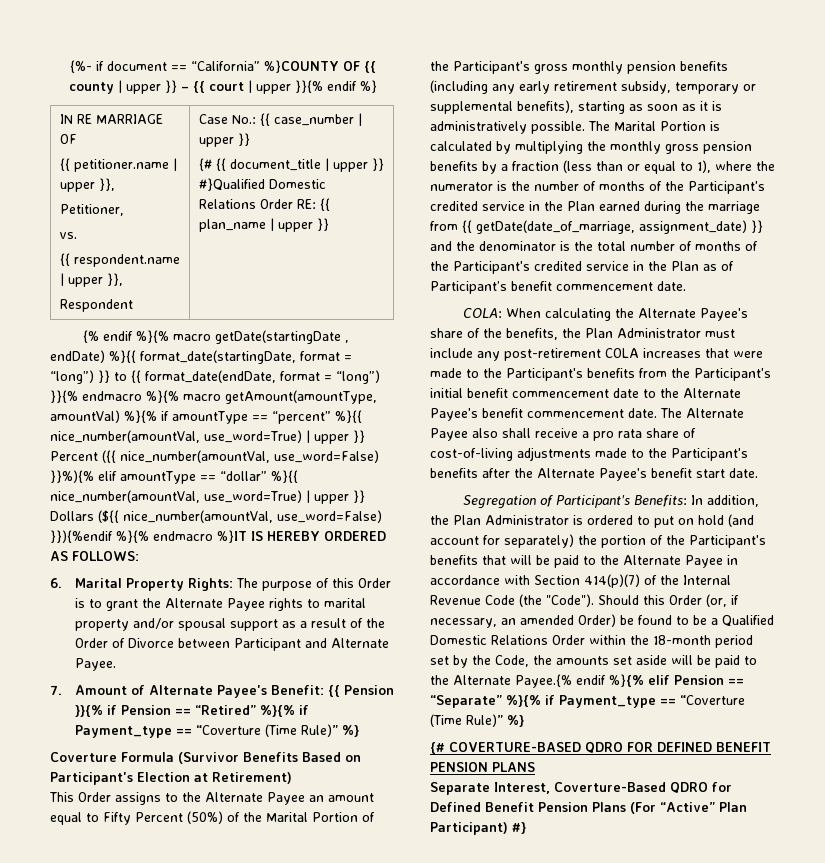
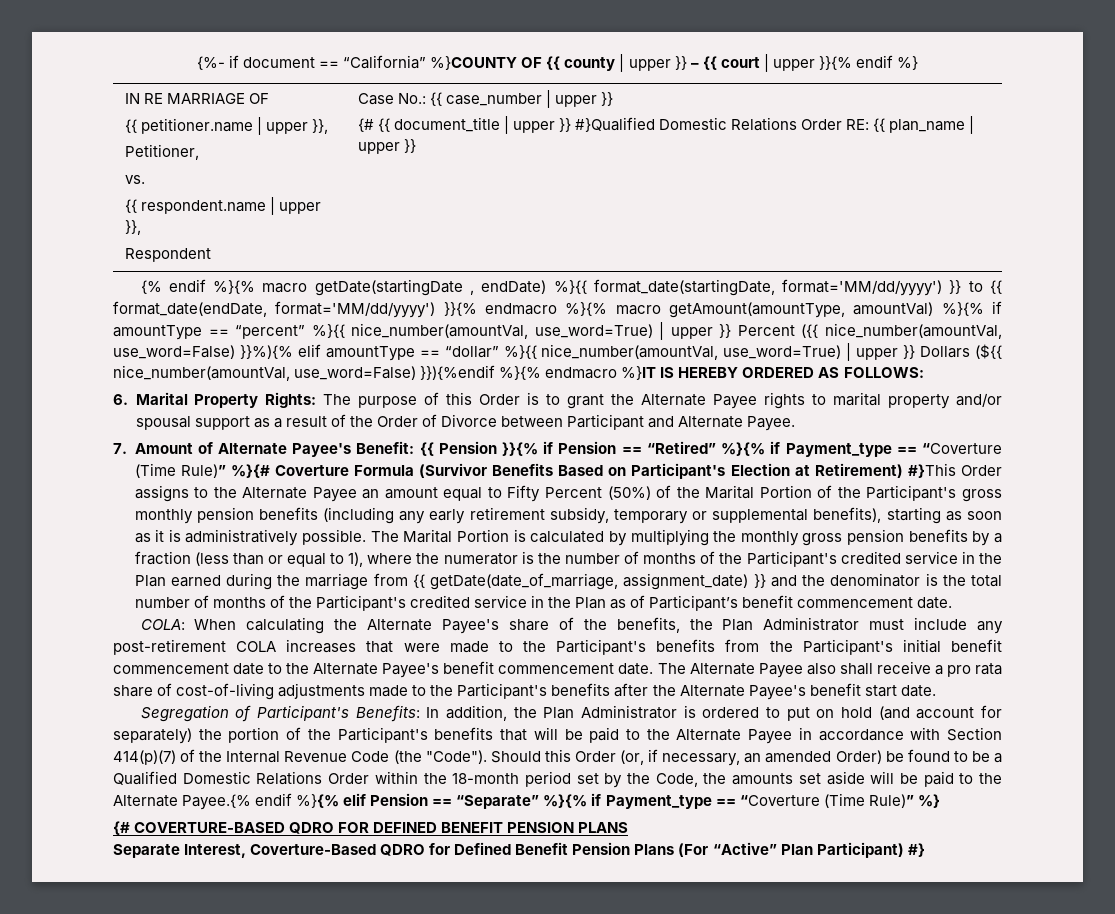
[300,351,352,361] [50,370,94,384] format = “long”) -> [782,279,943,296] format='MM/dd/yyyy')
[280,370,380,384] format = “long”) -> [275,301,436,318] format='MM/dd/yyyy')
[341,725,359,737] %} // -> [230,464,270,478] %}{#
[49,792,74,802] // This -> [907,463,956,478] #}This

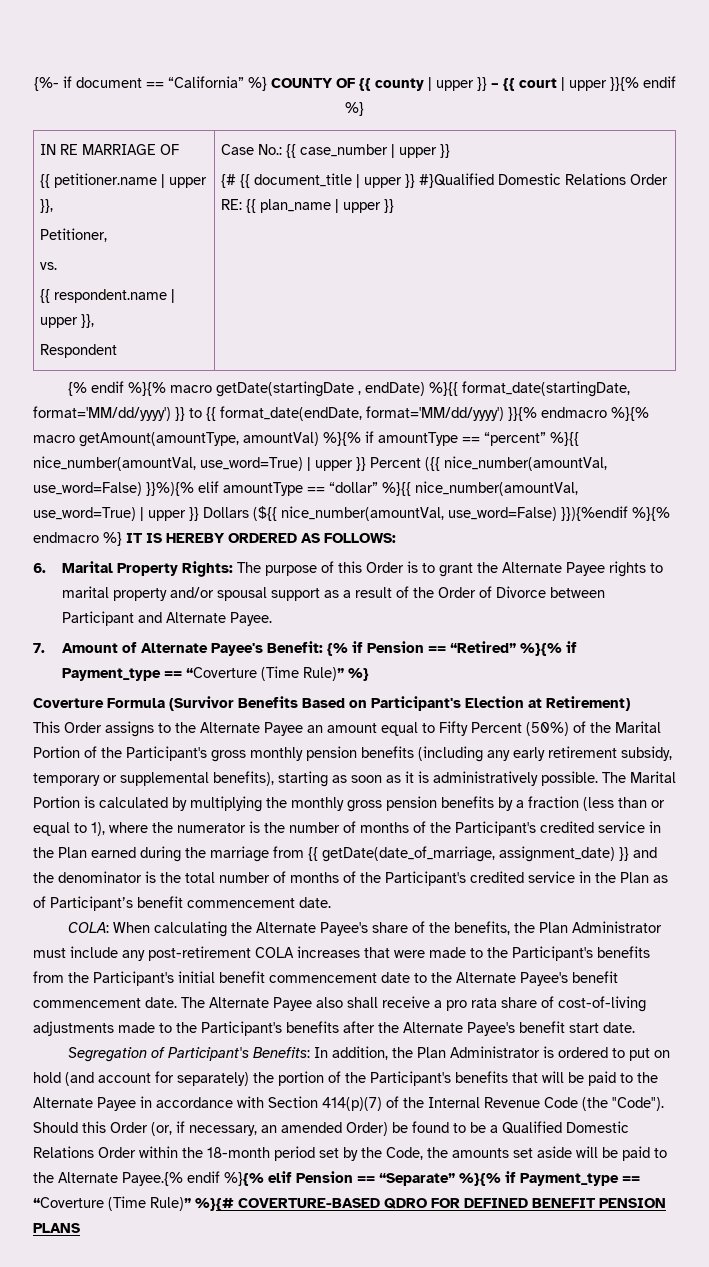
[430,56,518,70] %}COUNTY -> [247,77,333,91] %} COUNTY
[621,366,657,380] %}IT -> [103,532,143,546] %} IT
[419,441,539,456] {{ Pension }}{% -> [326,643,348,656] {%
[230,464,270,478] %}{# -> [347,668,369,681] %} //
[907,463,956,478] #}This -> [33,721,60,733] // This
[917,794,940,808] [113,821,130,835] %} // {# -> [195,1198,234,1211] %}{#
[113,842,925,858] // Separate Interest, Coverture-Based QDRO for Defined Benefit Pension Plans (For “Active” Plan Participant) #} -> (80, 1228) none

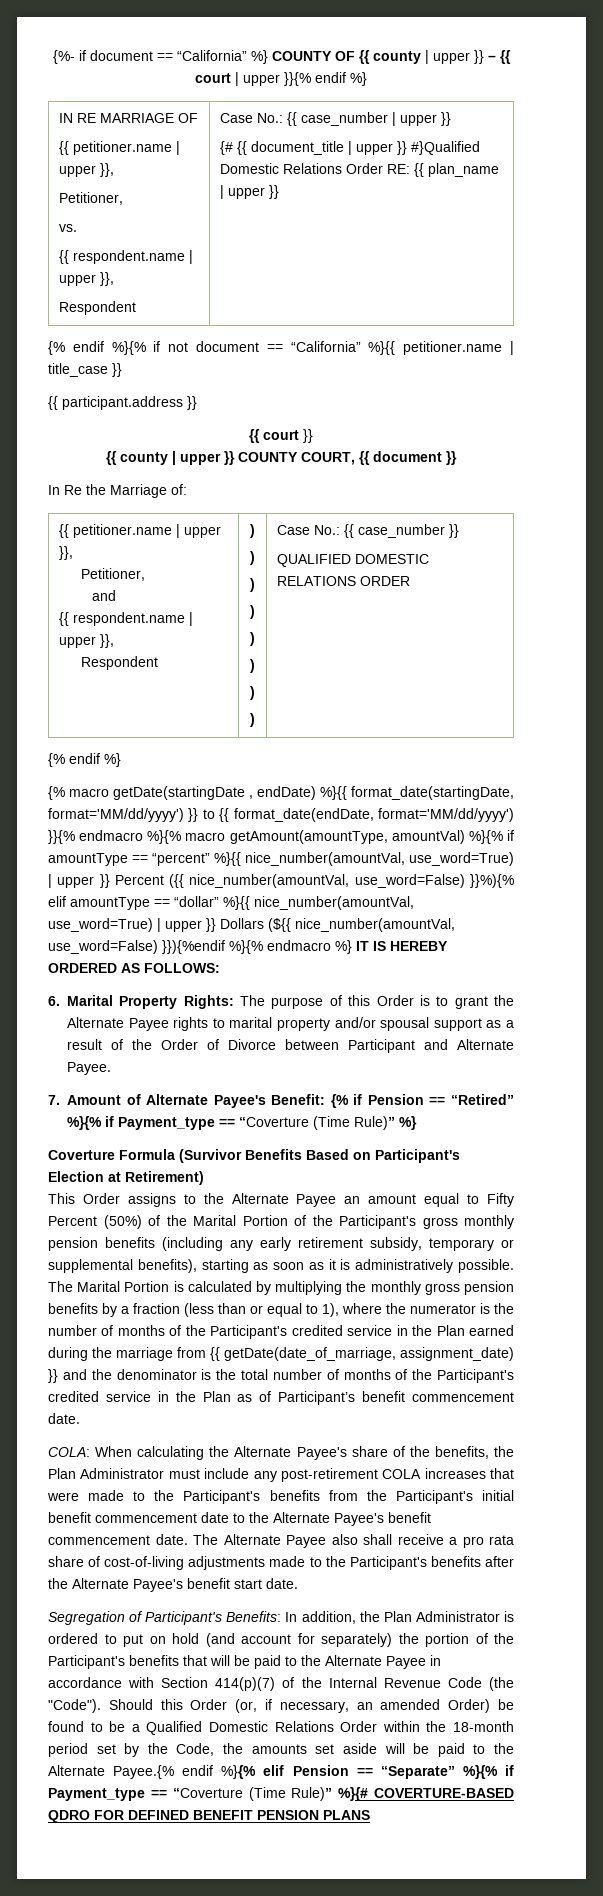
(167, 389) none -> [153,341,514,355] [48,363,122,377] [48,396,197,410] [249,429,313,443] [106,451,457,465] [48,484,187,498] [58,524,221,538] [58,546,73,560] [80,568,145,581] [91,590,116,601] [58,612,193,626] [58,634,114,648] [80,656,158,670] [250,524,255,538] [250,551,255,565] [250,578,255,592] [250,605,255,619] [250,632,255,646] [250,659,255,673] [250,686,255,700] [250,713,255,727] [276,524,459,538] [276,554,429,567] [276,576,410,586] [48,753,121,767] [48,786,65,800] if not document == “California” %}{{ petitioner.name | title_case }} // {{ participant.address }} // {{ court }} // {{ county | upper }} COUNTY COURT, {{ document }} // In Re the Marriage of: // {{ petitioner.name | upper }}, // Petitioner, // and // {{ respondent.name | upper }}, // Respondent | ) // ) // ) // ) // ) // ) // ) // ) | Case No.: {{ case_number }} // QUALIFIED DOMESTIC RELATIONS ORDER // {% endif %} // {%

